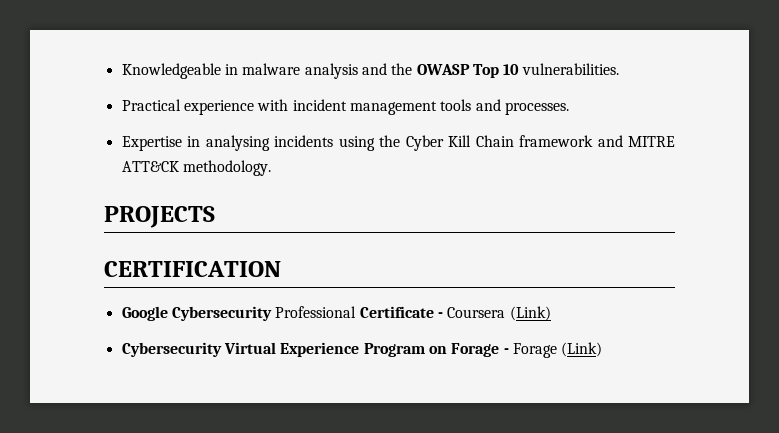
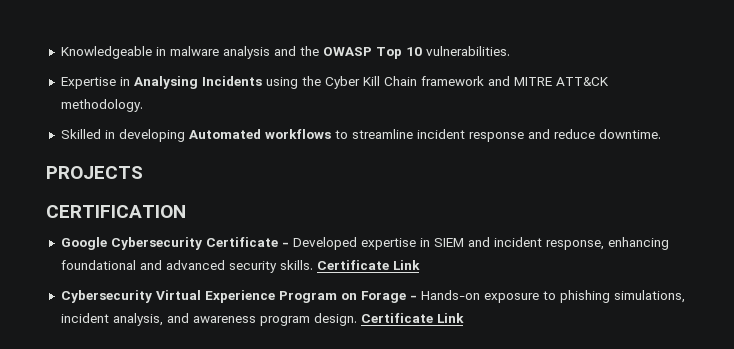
[121,99,569,115] // Practical experience with incident management tools and processes. -> (510, 51) none
[205,135,334,151] analysing incidents -> [133,76,262,89] Analysing Incidents
(271, 168) none -> [60,129,661,142] // Skilled in developing Automated workflows to streamline incident response and reduce downtime.
[275,306,357,318] Professional -> (202, 243) none
[447,306,551,321] Coursera (Link) -> [292,237,669,250] [60,260,420,273] Developed expertise in SIEM and incident response, enhancing foundational and advanced security skills. Certificate Link
[512,342,603,358] Forage (Link) -> [420,290,685,303] [60,313,464,326] Hands-on exposure to phishing simulations, incident analysis, and awareness program design. Certificate Link

